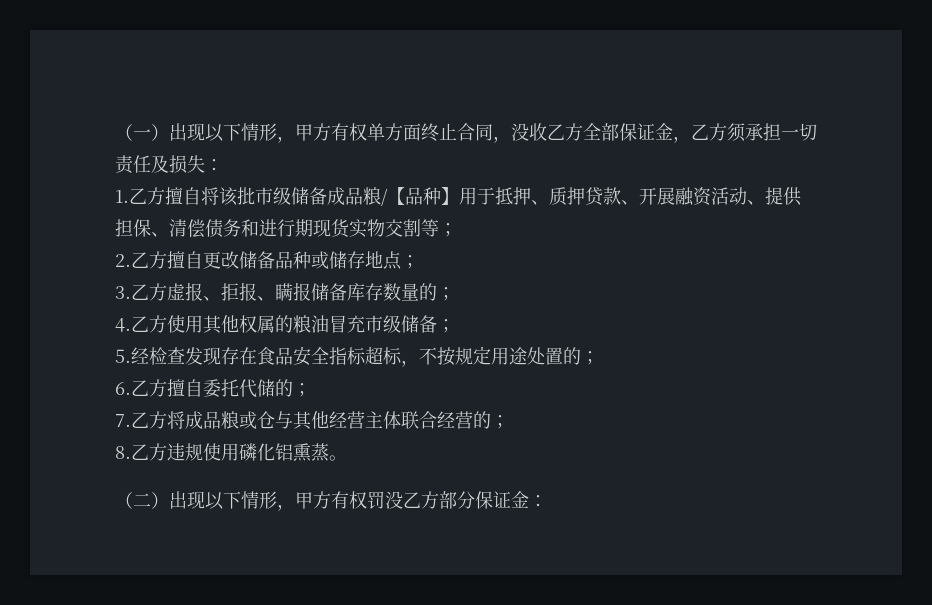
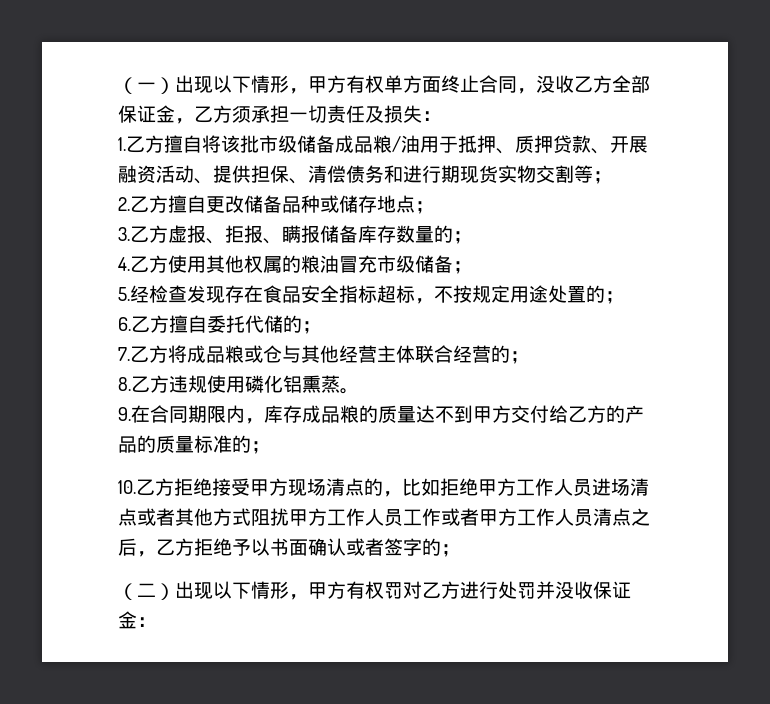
[387,187,459,205] 【品种】 -> [401,135,420,153] 油
(347, 458) none -> [118,405,644,424] [118,435,270,454] [118,478,649,497] [118,508,650,526] [118,538,460,557] // 9.在合同期限内，库存成品粮的质量达不到甲方交付给乙方的产品的质量标准的； // 10.乙方拒绝接受甲方现场清点的，比如拒绝甲方工作人员进场清点或者其他方式阻扰甲方工作人员工作或者甲方工作人员清点之后，乙方拒绝予以书面确认或者签字的；
[385,491,475,509] 没乙方部分 -> [403,581,593,599] 对乙方进行处罚并没收

